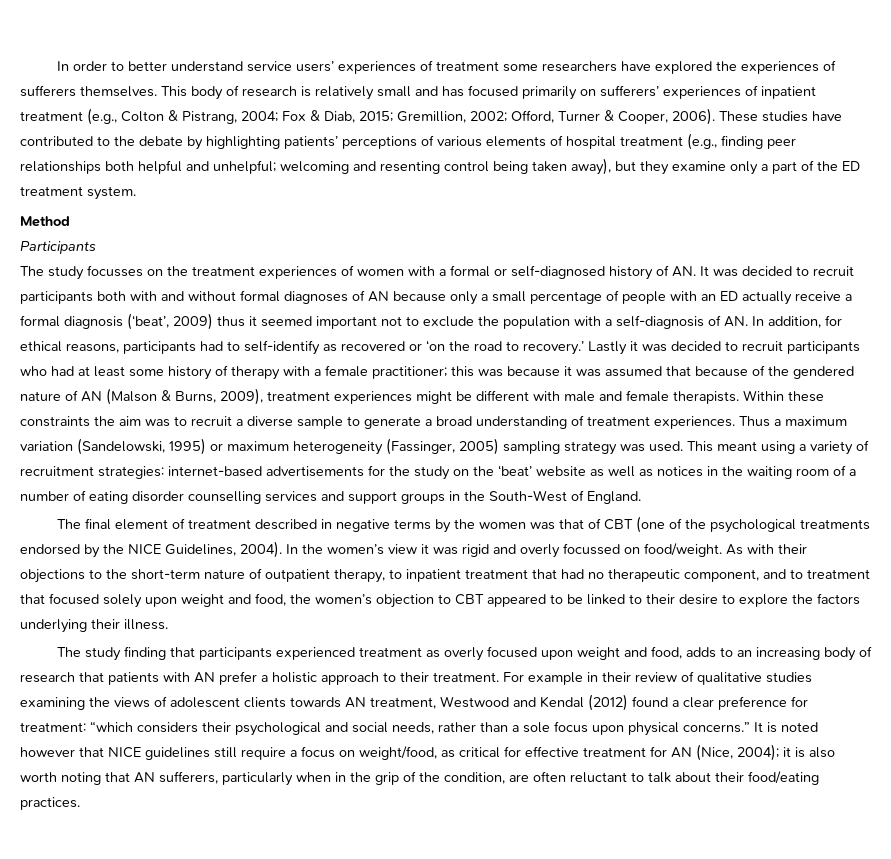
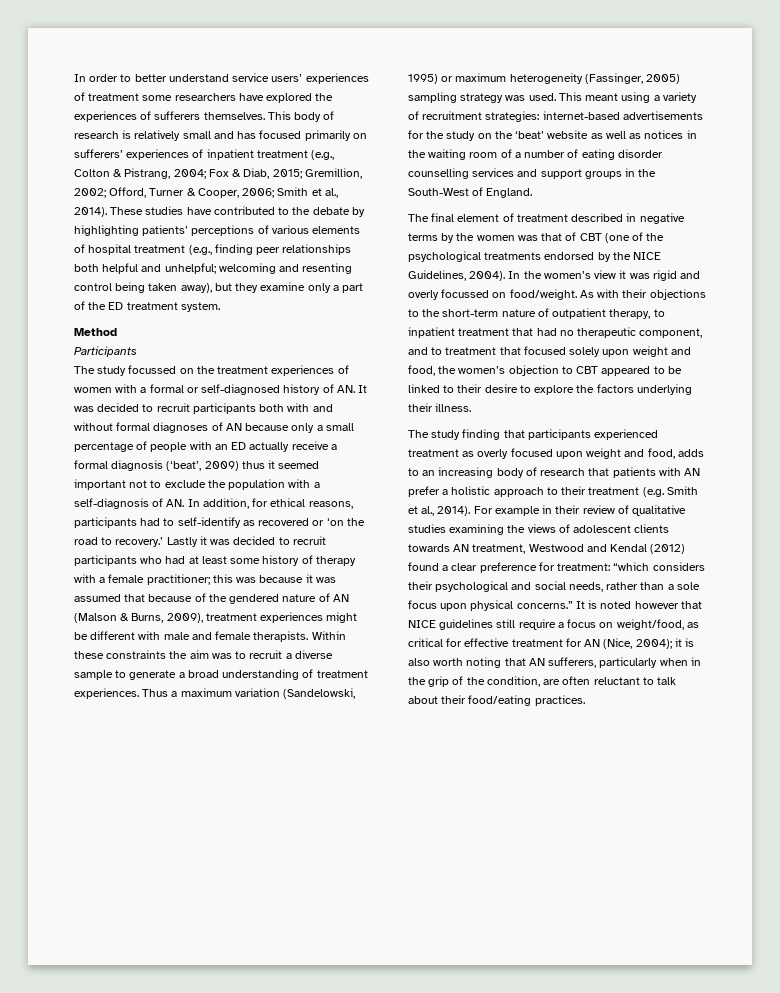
[672,108,715,125] 2006). -> [242,187,338,198] [74,207,107,217] 2006; Smith et al., 2014).
[87,265,143,277] focusses -> [128,365,177,374] focussed
[433,672,499,682] treatment. -> [588,486,698,497] [408,506,471,516] treatment (e.g. Smith et al., 2014).

